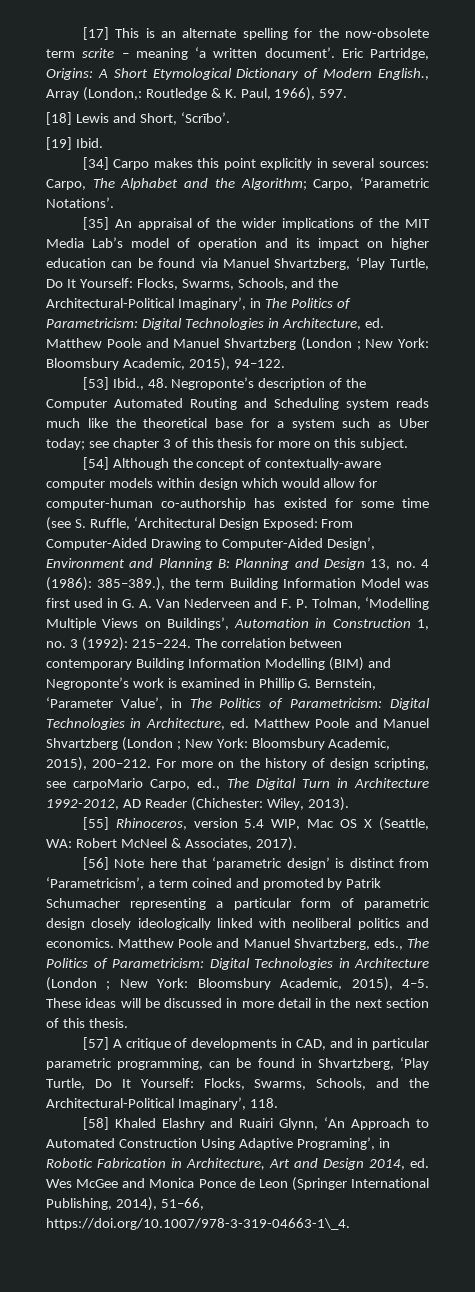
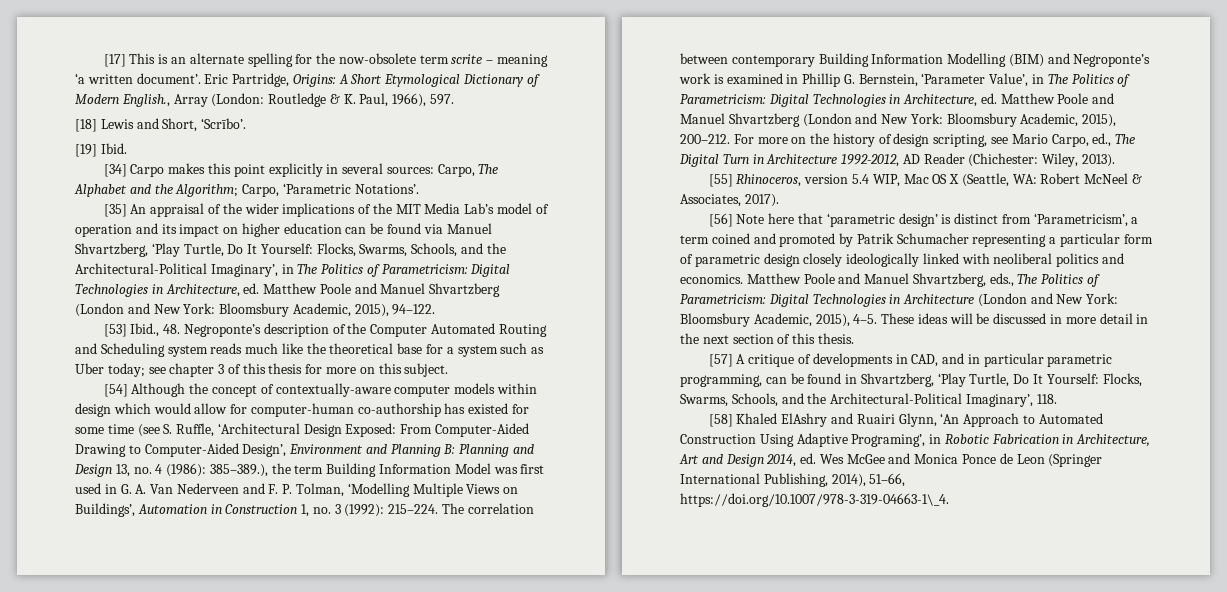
[82,87,142,101] (London,: -> [211,93,265,107] (London:
[356,341,361,350] ; -> [127,303,150,314] and
[176,741,181,750] ; -> [855,113,878,124] and
[73,778,143,790] carpoMario -> [1011,134,1048,144] Mario
[106,981,111,990] ; -> [1030,293,1053,304] and
[161,1118,205,1130] Elashry -> [781,413,828,427] ElAshry

